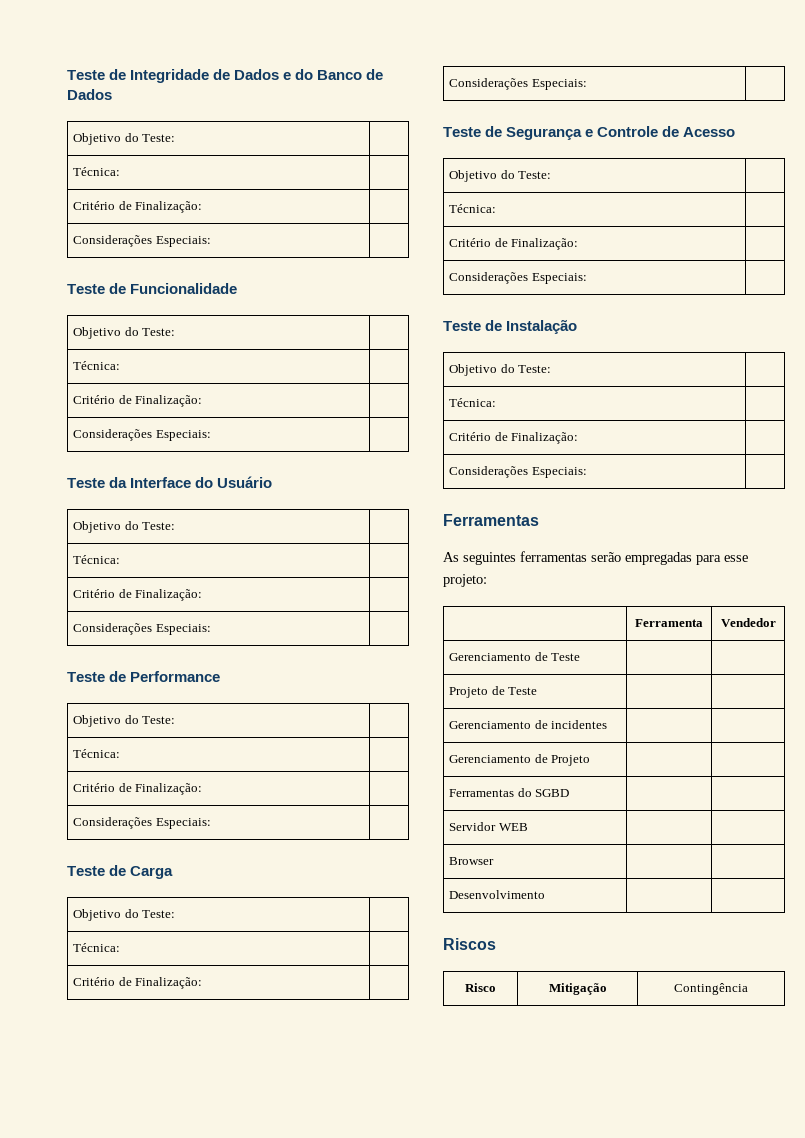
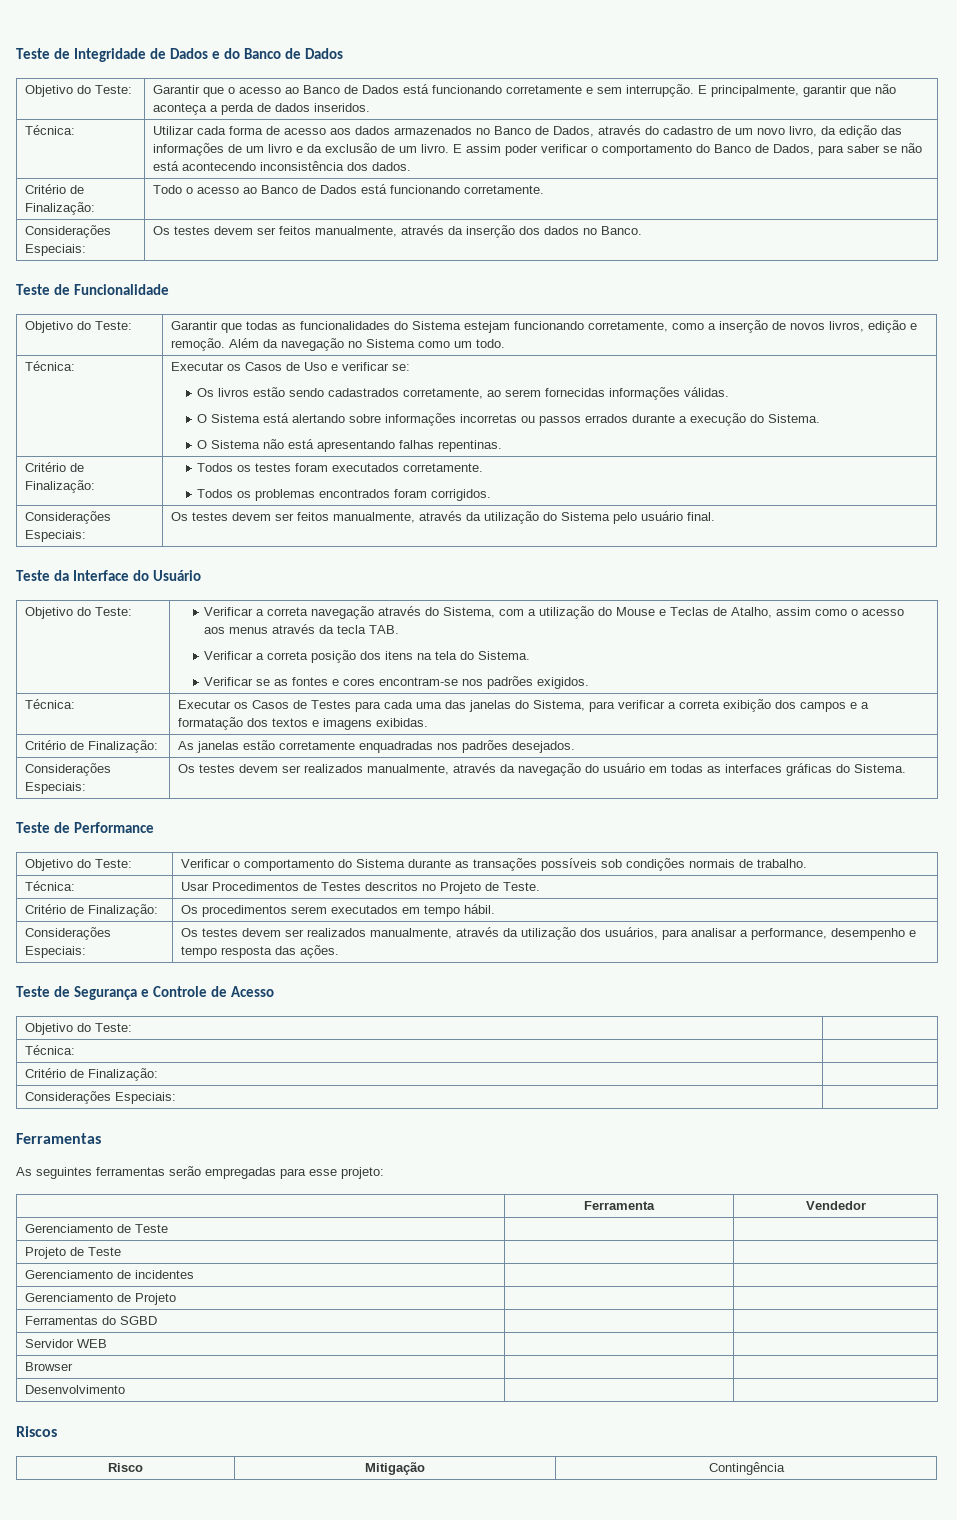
[73,167,121,176] [73,201,203,213] [73,235,211,247] // Técnica: | // Critério de Finalização: | // Considerações Especiais: | -> [152,84,896,97] [152,103,370,115] [24,125,75,135] [152,125,902,138] [152,143,922,156] [152,161,411,171] [24,184,84,194] [24,202,95,215] [152,184,544,194] [24,225,111,238] [24,244,86,256] [152,225,642,238] Garantir que o acesso ao Banco de Dados está funcionando corretamente e sem interrupção. E principalmente, garantir que não aconteça a perda de dados inseridos. // Técnica: | Utilizar cada forma de acesso aos dados armazenados no Banco de Dados, através do cadastro de um novo livro, da edição das informações de um livro e da exclusão de um livro. E assim poder verificar o comportamento do Banco de Dados, para saber se não está acontecendo inconsistência dos dados. // Critério de Finalização: | Todo o acesso ao Banco de Dados está funcionando corretamente. // Considerações Especiais: | Os testes devem ser feitos manualmente, através da inserção dos dados no Banco.
[73,361,121,370] [73,395,203,407] [73,429,211,441] // Técnica: | // Critério de Finalização: | // Considerações Especiais: | -> [170,320,917,333] [170,338,505,351] [24,361,75,371] [170,362,410,371] [197,387,730,400] [197,413,821,426] [197,439,503,452] [24,462,84,472] [24,480,95,493] [197,463,484,472] [197,489,492,501] [24,511,111,524] [24,530,86,542] [170,511,715,524] Garantir que todas as funcionalidades do Sistema estejam funcionando corretamente, como a inserção de novos livros, edição e remoção. Além da navegação no Sistema como um todo. // Técnica: | Executar os Casos de Uso e verificar se: // Os livros estão sendo cadastrados corretamente, ao serem fornecidas informações válidas. // O Sistema está alertando sobre informações incorretas ou passos errados durante a execução do Sistema. // O Sistema não está apresentando falhas repentinas. // Critério de Finalização: | Todos os testes foram executados corretamente. // Todos os problemas encontrados foram corrigidos. // Considerações Especiais: | Os testes devem ser feitos manualmente, através da utilização do Sistema pelo usuário final.
[73,555,121,564] [73,589,203,601] [73,623,211,635] // Técnica: | // Critério de Finalização: | // Considerações Especiais: | -> [204,606,905,619] [204,624,400,634] [204,650,531,663] [204,676,590,689] [24,699,75,709] [177,699,869,712] [177,717,428,730] [24,740,158,753] [177,740,575,753] [24,763,111,776] [24,782,86,794] [177,763,906,776] Verificar a correta navegação através do Sistema, com a utilização do Mouse e Teclas de Atalho, assim como o acesso aos menus através da tecla TAB. // Verificar a correta posição dos itens na tela do Sistema. // Verificar se as fontes e cores encontram-se nos padrões exigidos. // Técnica: | Executar os Casos de Testes para cada uma das janelas do Sistema, para verificar a correta exibição dos campos e a formatação dos textos e imagens exibidas. // Critério de Finalização: | As janelas estão corretamente enquadradas nos padrões desejados. // Considerações Especiais: | Os testes devem ser realizados manualmente, através da navegação do usuário em todas as interfaces gráficas do Sistema.
[73,749,121,758] [73,783,203,795] [73,817,211,829] [67,865,174,879] [73,909,176,921] [73,943,121,952] [73,977,203,989] [449,78,587,90] // Técnica: | // Critério de Finalização: | // Considerações Especiais: | // Teste de Carga // Objetivo do Teste: | // Técnica: | // Critério de Finalização: | // Considerações Especiais: | -> [180,858,807,871] [24,881,75,891] [180,882,540,894] [24,904,158,917] [180,904,495,917] [24,927,111,940] [24,946,86,958] [180,927,916,940] [180,945,339,958] Verificar o comportamento do Sistema durante as transações possíveis sob condições normais de trabalho. // Técnica: | Usar Procedimentos de Testes descritos no Projeto de Teste. // Critério de Finalização: | Os procedimentos serem executados em tempo hábil. // Considerações Especiais: | Os testes devem ser realizados manualmente, através da utilização dos usuários, para analisar a performance, desempenho e tempo resposta das ações.
[443,319,578,334] [449,364,552,376] [449,398,497,407] [449,432,579,444] [449,466,587,478] // Teste de Instalação // Objetivo do Teste: | // Técnica: | // Critério de Finalização: | // Considerações Especiais: | -> (176, 1098) none

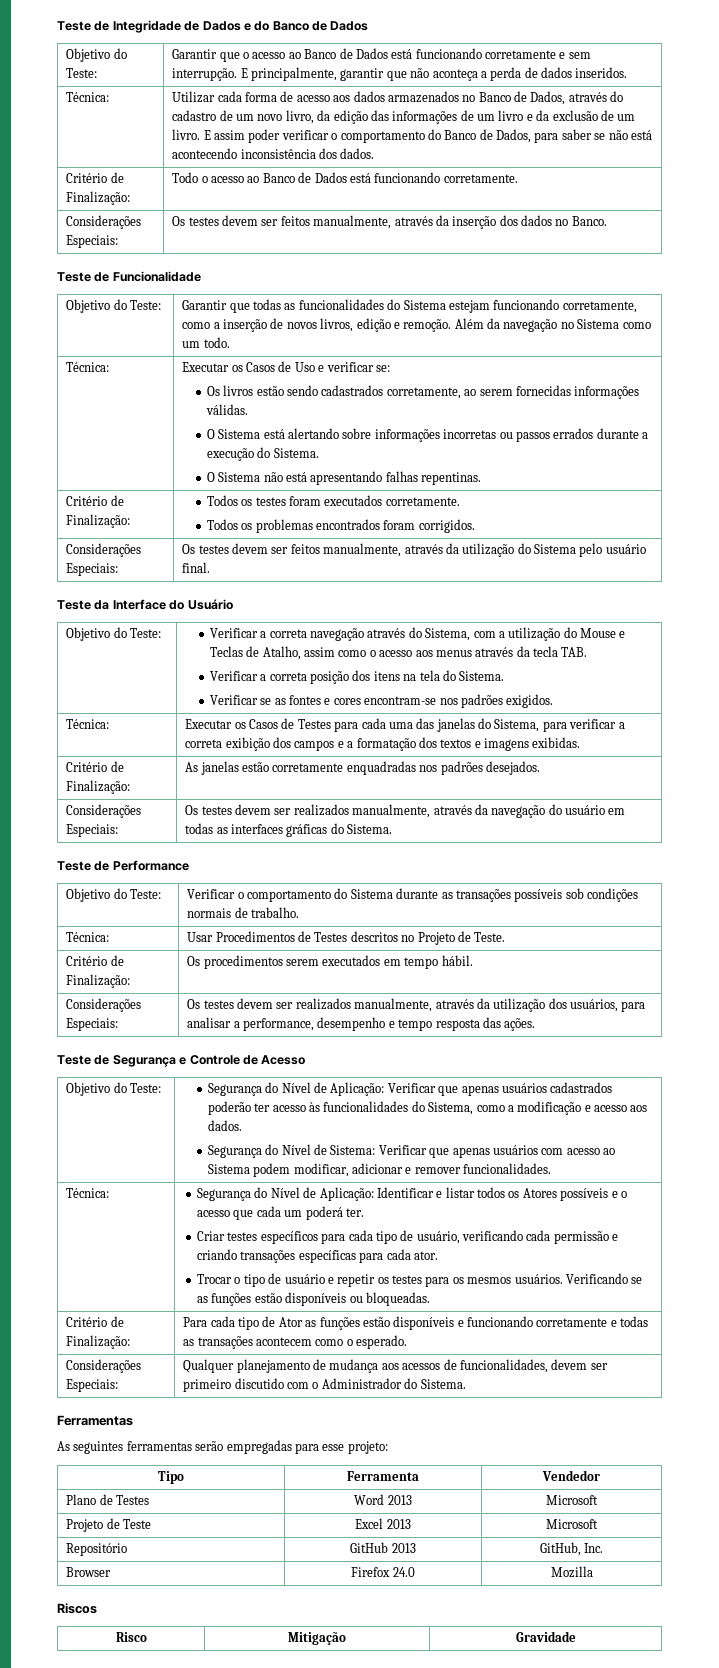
[24,1045,75,1055] [24,1068,158,1081] [24,1091,176,1104] // Técnica: | // Critério de Finalização: | // Considerações Especiais: | -> [207,1082,613,1096] [207,1101,648,1115] [207,1120,242,1131] [207,1144,616,1158] [207,1163,552,1177] [66,1188,110,1198] [197,1187,627,1201] [197,1206,364,1220] [197,1230,619,1244] [197,1249,438,1263] [197,1273,643,1287] [197,1292,430,1306] [66,1316,124,1327] [66,1335,131,1349] [183,1316,649,1330] [183,1335,408,1349] [66,1359,142,1373] [66,1379,119,1392] [183,1359,608,1373] [183,1378,466,1392] Segurança do Nível de Aplicação: Verificar que apenas usuários cadastrados poderão ter acesso às funcionalidades do Sistema, como a modificação e acesso aos dados. // Segurança do Nível de Sistema: Verificar que apenas usuários com acesso ao Sistema podem modificar, adicionar e remover funcionalidades. // Técnica: | Segurança do Nível de Aplicação: Identificar e listar todos os Atores possíveis e o acesso que cada um poderá ter. // Criar testes específicos para cada tipo de usuário, verificando cada permissão e criando transações específicas para cada ator. // Trocar o tipo de usuário e repetir os testes para os mesmos usuários. Verificando se as funções estão disponíveis ou bloqueadas. // Critério de Finalização: | Para cada tipo de Ator as funções estão disponíveis e funcionando corretamente e todas as transações acontecem como o esperado. // Considerações Especiais: | Qualquer planejamento de mudança aos acessos de funcionalidades, devem ser primeiro discutido com o Administrador do Sistema.
(384, 1173) none -> [158,1471,184,1484] Tipo
[24,1224,168,1233] [24,1247,121,1259] [24,1270,194,1279] [24,1293,176,1305] [24,1316,157,1325] [24,1339,107,1348] [24,1362,73,1371] [24,1385,125,1394] Gerenciamento de Teste | | // Projeto de Teste | | // Gerenciamento de incidentes | | // Gerenciamento de Projeto | | // Ferramentas do SGBD | | // Servidor WEB | | // Browser | | // Desenvolvimento | | -> [66,1494,150,1505] [354,1494,412,1505] [546,1495,598,1505] [66,1518,152,1532] [355,1518,411,1529] [546,1519,598,1529] [66,1543,128,1556] [350,1542,416,1553] [539,1542,604,1556] [66,1567,112,1577] [351,1567,415,1577] [550,1566,593,1578] Plano de Testes | Word 2013 | Microsoft // Projeto de Teste | Excel 2013 | Microsoft // Repositório | GitHub 2013 | GitHub, Inc. // Browser | Firefox 24.0 | Mozilla
[708,1462,785,1475] Contingência -> [515,1631,576,1642] Gravidade

